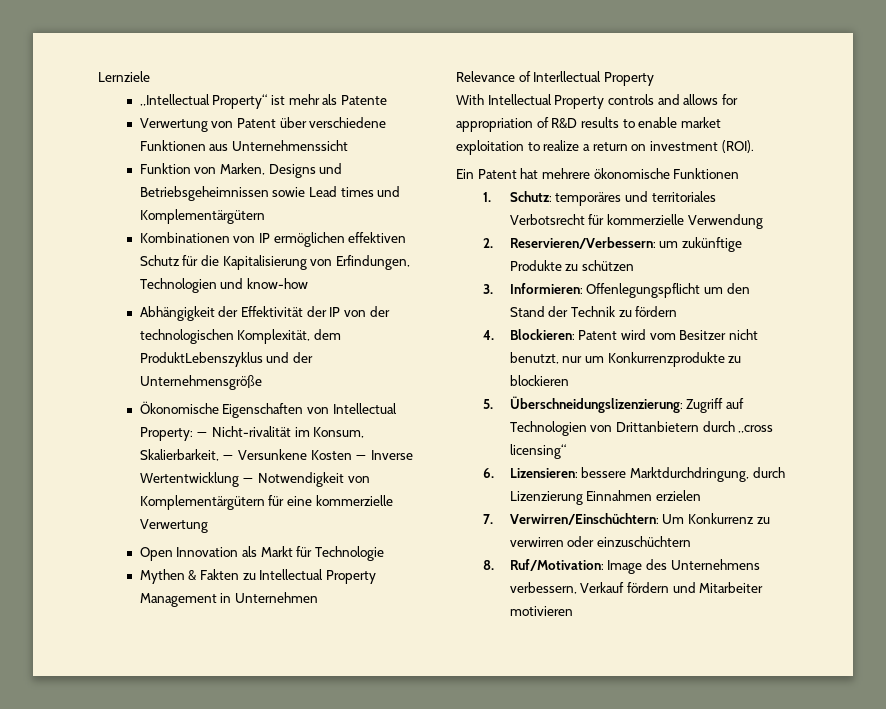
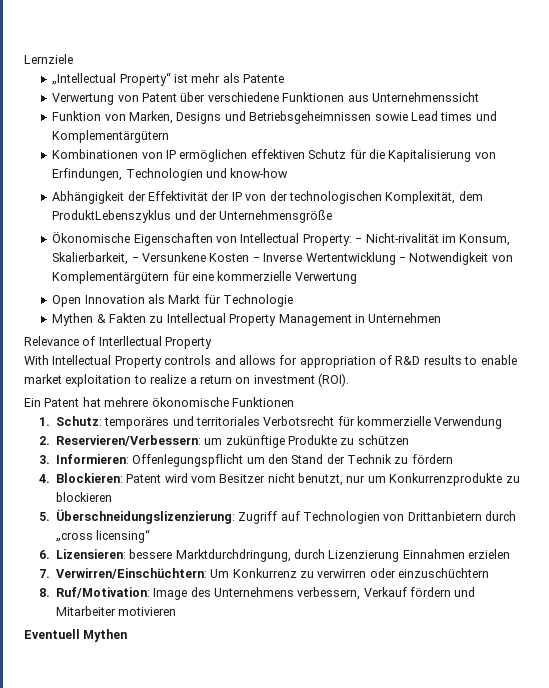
(573, 611) none -> [24,629,128,642] // Eventuell Mythen

